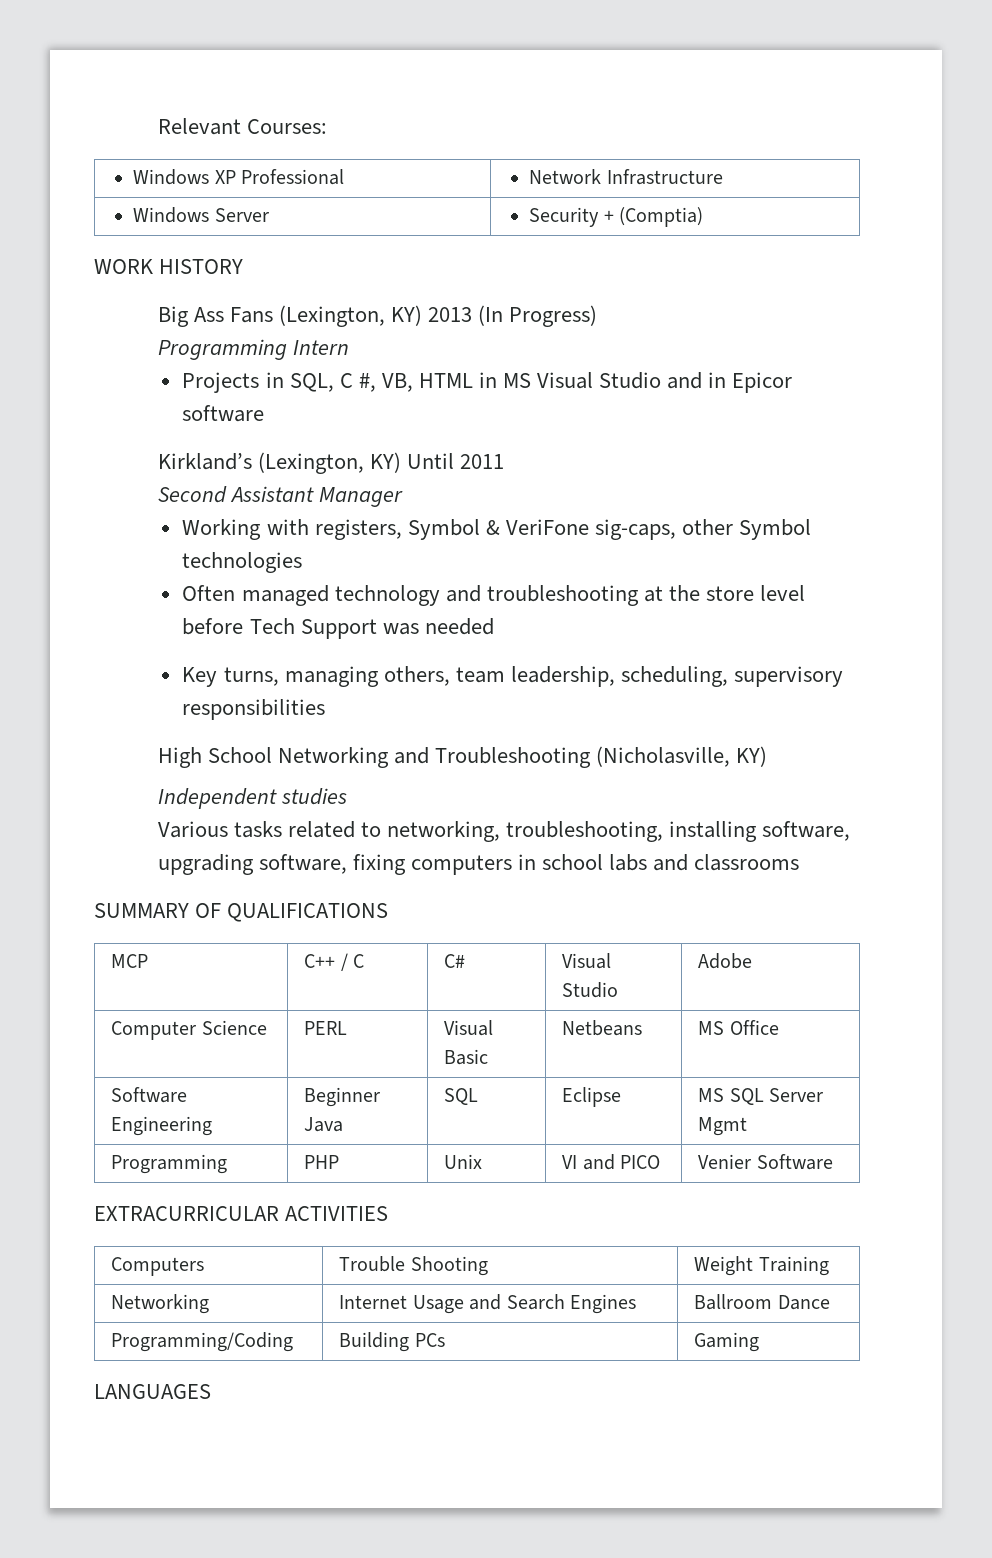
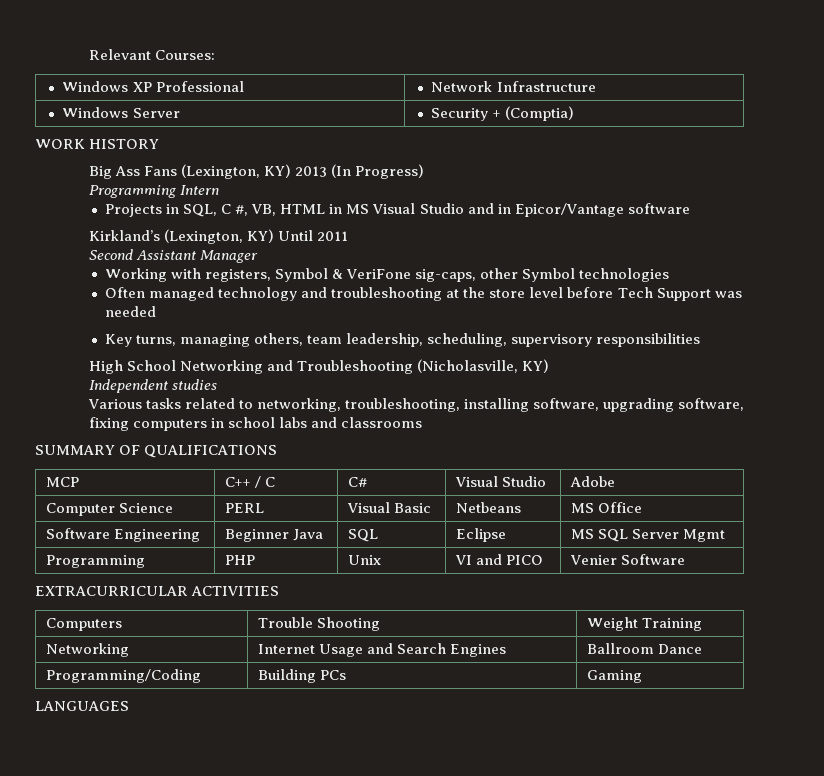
[732,372,793,393] Epicor -> [514,203,624,217] Epicor/Vantage

